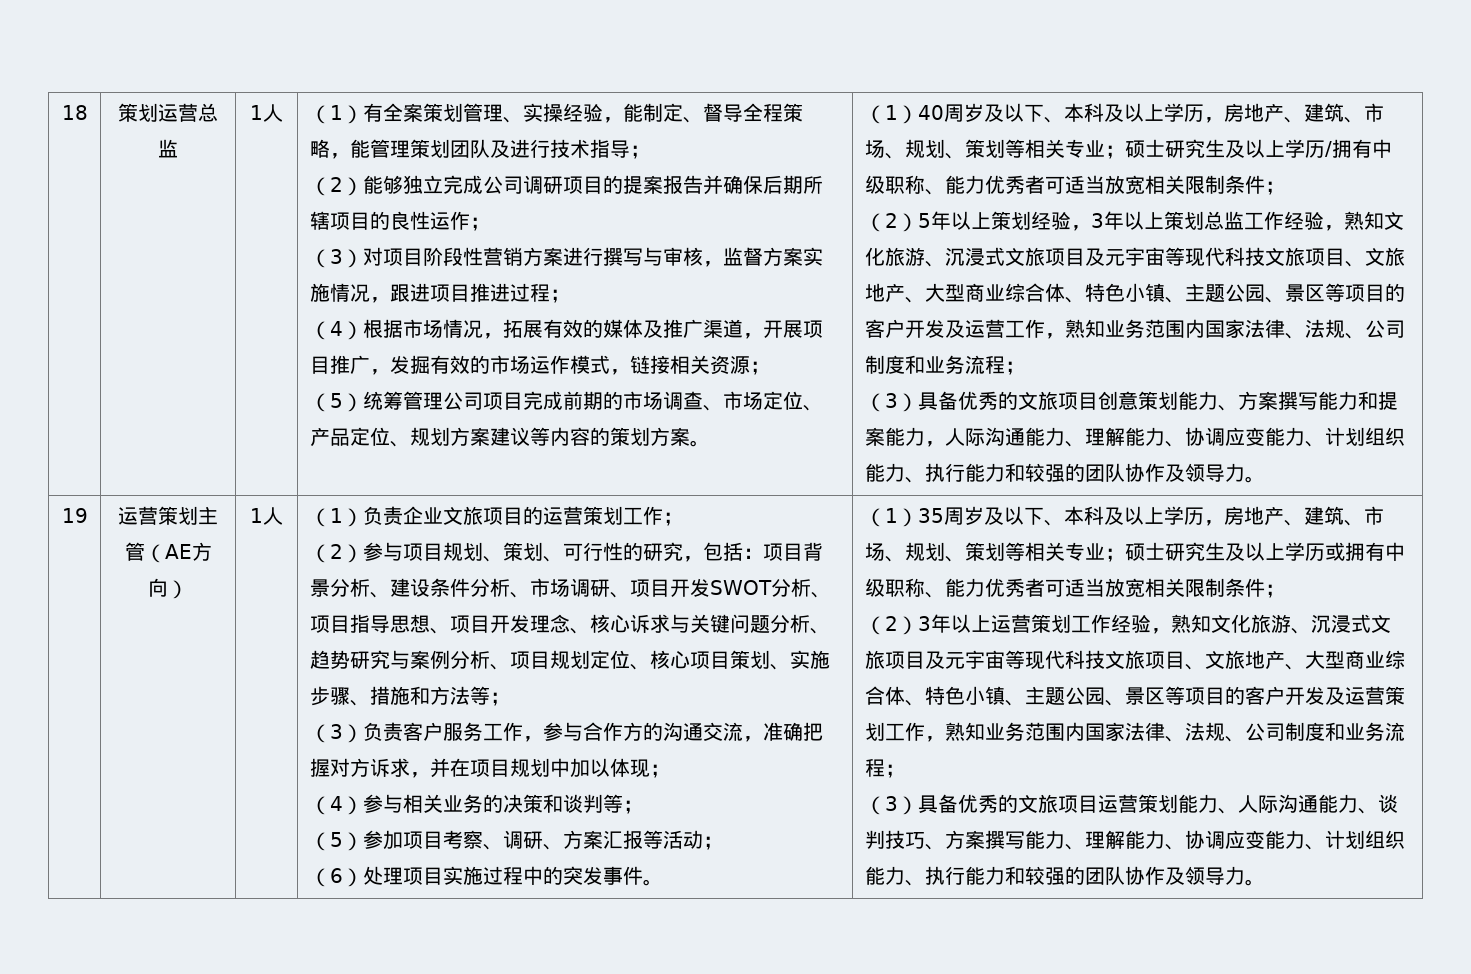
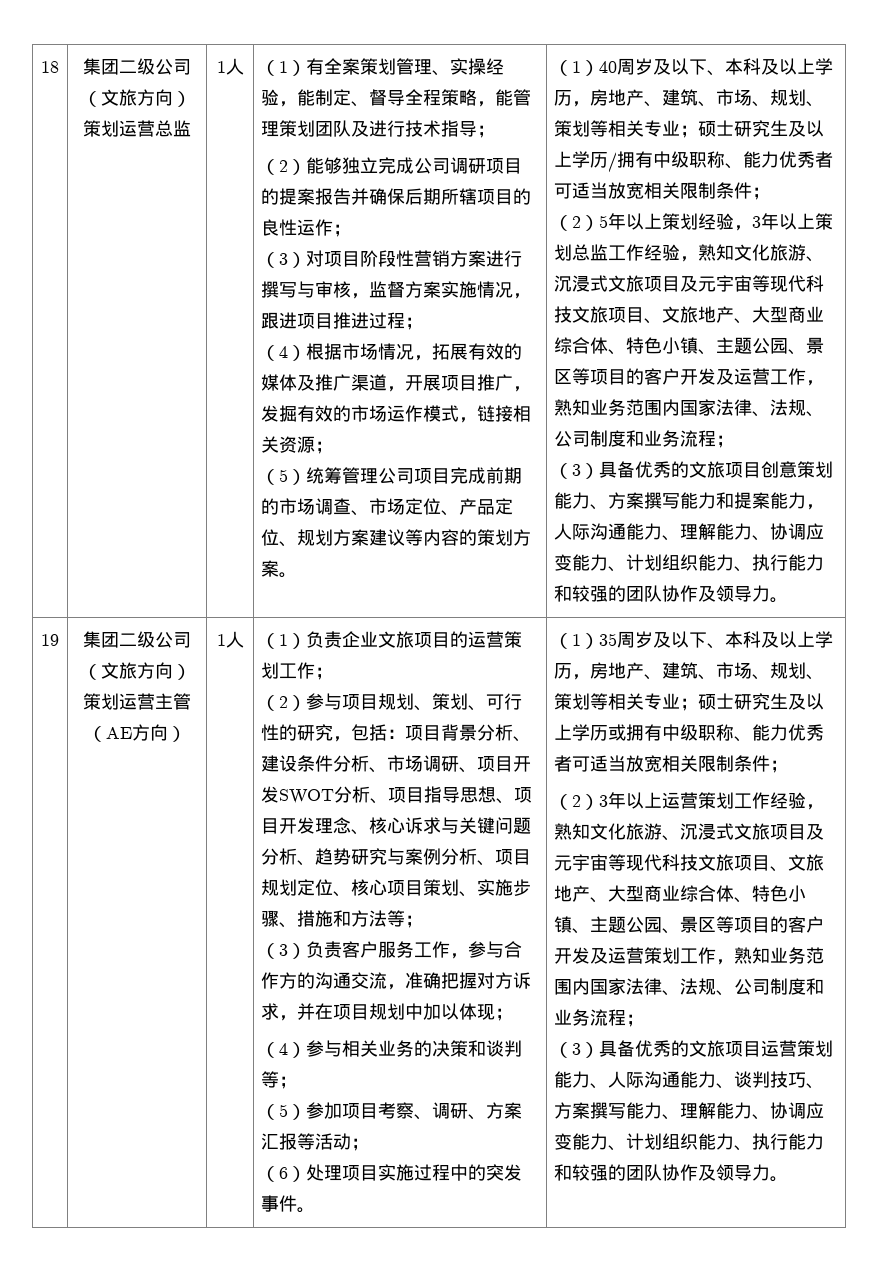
(88, 112) none -> [83,58,191,75] [83,89,191,107] 集团二级公司（文旅方向）
[118,506,198,525] 运营策划 -> [83,631,191,648] [83,662,191,680] [83,693,155,710] 集团二级公司（文旅方向）策划运营

